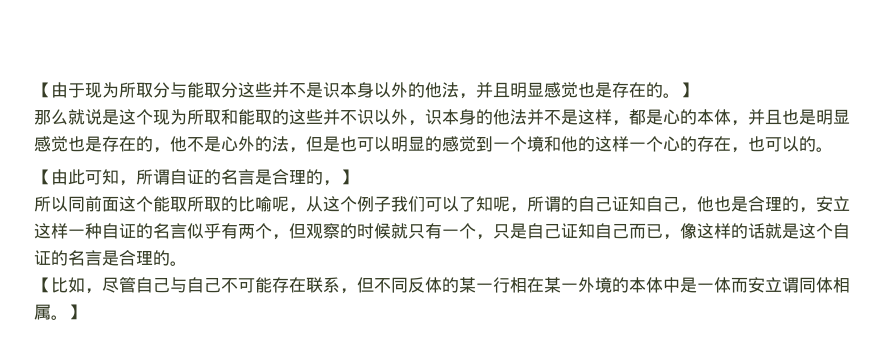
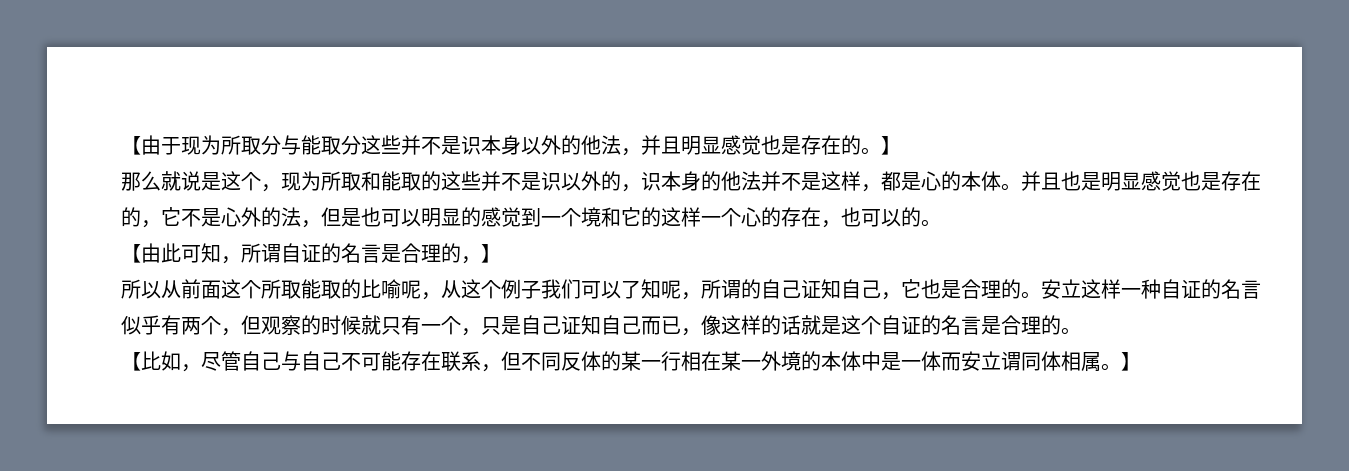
(153, 117) none -> [261,184,281,192] ，
[357,109,408,125] 识以外 -> [521,171,621,191] 是识以外的
[731,120,748,126] ， -> [1001,183,1021,191] 。
[170,136,187,152] 他 -> [161,207,181,226] 它
[561,136,578,152] 他 -> [621,207,641,226] 它
[68,196,85,212] 同 -> [161,280,181,298] 从
[153,196,204,212] 能取所 -> [261,279,321,299] 所取能
[697,196,714,212] 他 -> [901,279,921,298] 它
[799,207,816,213] ， -> [1021,291,1041,299] 。

